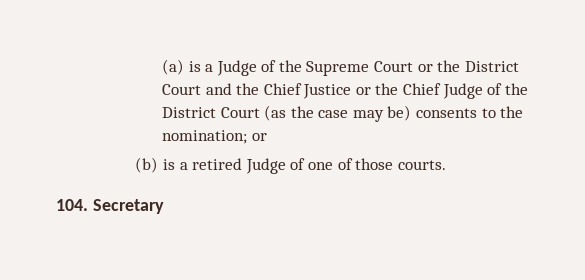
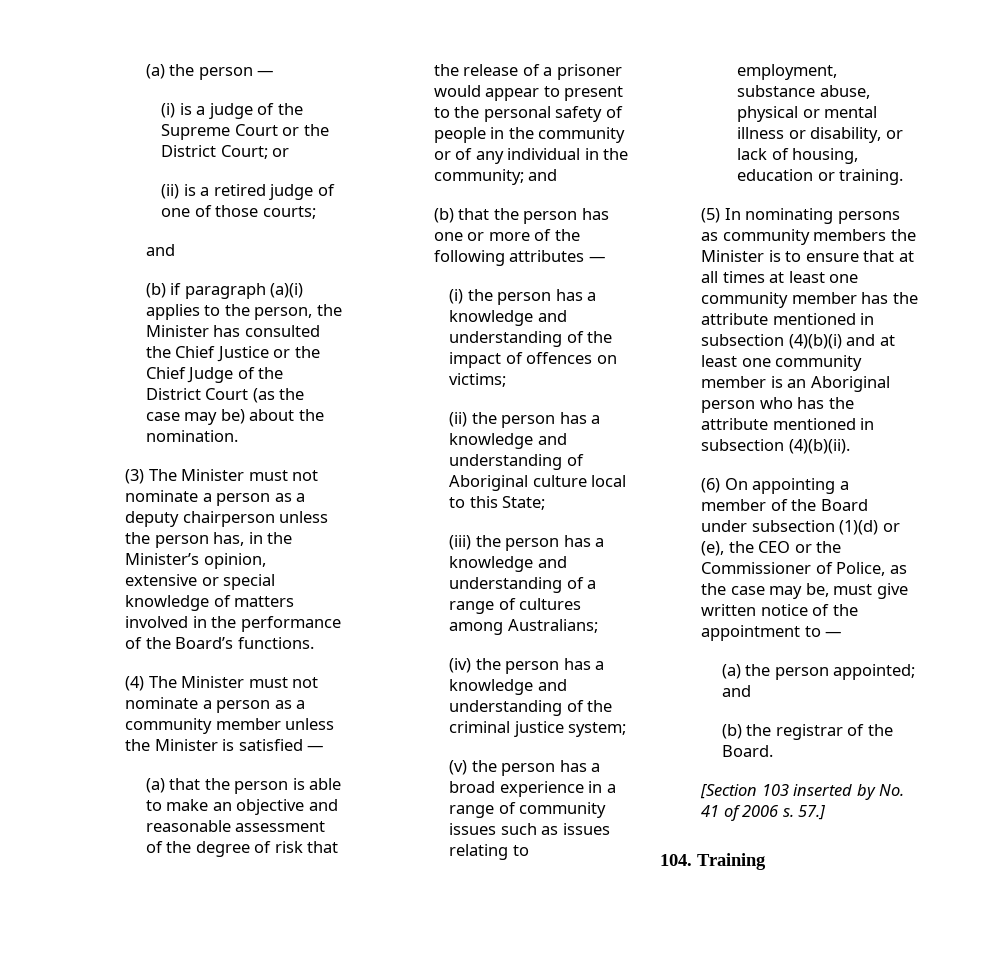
[161,59,257,76] (a) is a Judge -> [145,64,275,80] [161,103,253,119] (a) the person — // (i) is a judge
[161,83,232,95] Court and -> [220,145,290,159] [161,184,335,200] [161,205,316,219] [145,244,175,256] [145,283,304,299] [145,304,342,320] [145,325,320,337] Court; or // (ii) is a retired judge of one of those courts; // and // (b) if paragraph (a)(i) applies to the person, the Minister has consulted
[416,106,524,118] [161,130,267,144] [135,157,446,174] consents to the nomination; or // (b) is a retired Judge of one of those courts. -> [249,409,324,421] [145,430,238,442] [125,469,319,484] [125,490,306,506] [125,511,329,527] [125,532,293,548] [125,553,266,569] [125,574,276,590] [125,595,295,611] [125,616,341,632] [125,637,314,649] [125,676,319,691] [125,697,306,713] [125,718,335,734] [125,739,325,751] [145,778,342,794] [145,799,338,815] [145,820,326,832] [145,841,339,857] [433,64,622,80] [433,85,624,101] [433,106,623,122] [433,127,626,143] [433,148,629,164] [433,169,558,185] [433,208,609,224] [433,229,580,241] [433,250,606,266] [449,289,597,305] [449,310,567,326] [449,331,613,347] [449,352,617,368] [449,373,507,387] [449,412,601,428] [449,433,567,449] [449,454,584,470] [449,475,627,491] [449,496,546,510] [449,535,605,551] [449,556,567,572] [449,577,597,593] [449,598,582,614] [449,619,598,635] [449,658,605,674] [449,679,567,695] [449,700,613,716] [449,721,627,737] [449,760,601,776] [449,781,616,797] [449,802,607,818] [449,823,610,835] [449,844,529,860] [737,64,838,80] [737,85,870,99] [737,106,878,122] [737,127,903,143] [737,148,859,164] [737,169,904,185] [701,208,900,224] [701,229,916,245] [701,250,914,262] [701,271,859,283] [701,292,918,308] [701,313,875,325] [701,334,895,349] [701,355,863,371] [701,376,890,392] [701,397,854,413] [701,418,875,430] [701,439,850,454] [701,478,849,494] [701,499,868,511] [701,520,900,535] [701,541,842,556] [701,562,907,576] [701,583,908,599] [701,604,858,616] [701,625,843,641] [721,664,916,680] [721,685,751,697] [721,724,893,740] [721,745,773,757] [700,784,905,800] [701,805,827,821] about the nomination. // (3) The Minister must not nominate a person as a deputy chairperson unless the person has, in the Minister’s opinion, extensive or special knowledge of matters involved in the performance of the Board’s functions. // (4) The Minister must not nominate a person as a community member unless the Minister is satisfied — // (a) that the person is able to make an objective and reasonable assessment of the degree of risk that the release of a prisoner would appear to present to the personal safety of people in the community or of any individual in the community; and // (b) that the person has one or more of the following attributes — // (i) the person has a knowledge and understanding of the impact of offences on victims; // (ii) the person has a knowledge and understanding of Aboriginal culture local to this State; // (iii) the person has a knowledge and understanding of a range of cultures among Australians; // (iv) the person has a knowledge and understanding of the criminal justice system; // (v) the person has a broad experience in a range of community issues such as issues relating to employment, substance abuse, physical or mental illness or disability, or lack of housing, education or training. // (5) In nominating persons as community members the Minister is to ensure that at all times at least one community member has the attribute mentioned in subsection (4)(b)(i) and at least one community member is an Aboriginal person who has the attribute mentioned in subsection (4)(b)(ii). // (6) On appointing a member of the Board under subsection (1)(d) or (e), the CEO or the Commissioner of Police, as the case may be, must give written notice of the appointment to — // (a) the person appointed; and // (b) the registrar of the Board. // [Section 103 inserted by No. 41 of 2006 s. 57.]
[92,199,164,214] Secretary -> [697,853,766,870] Training

